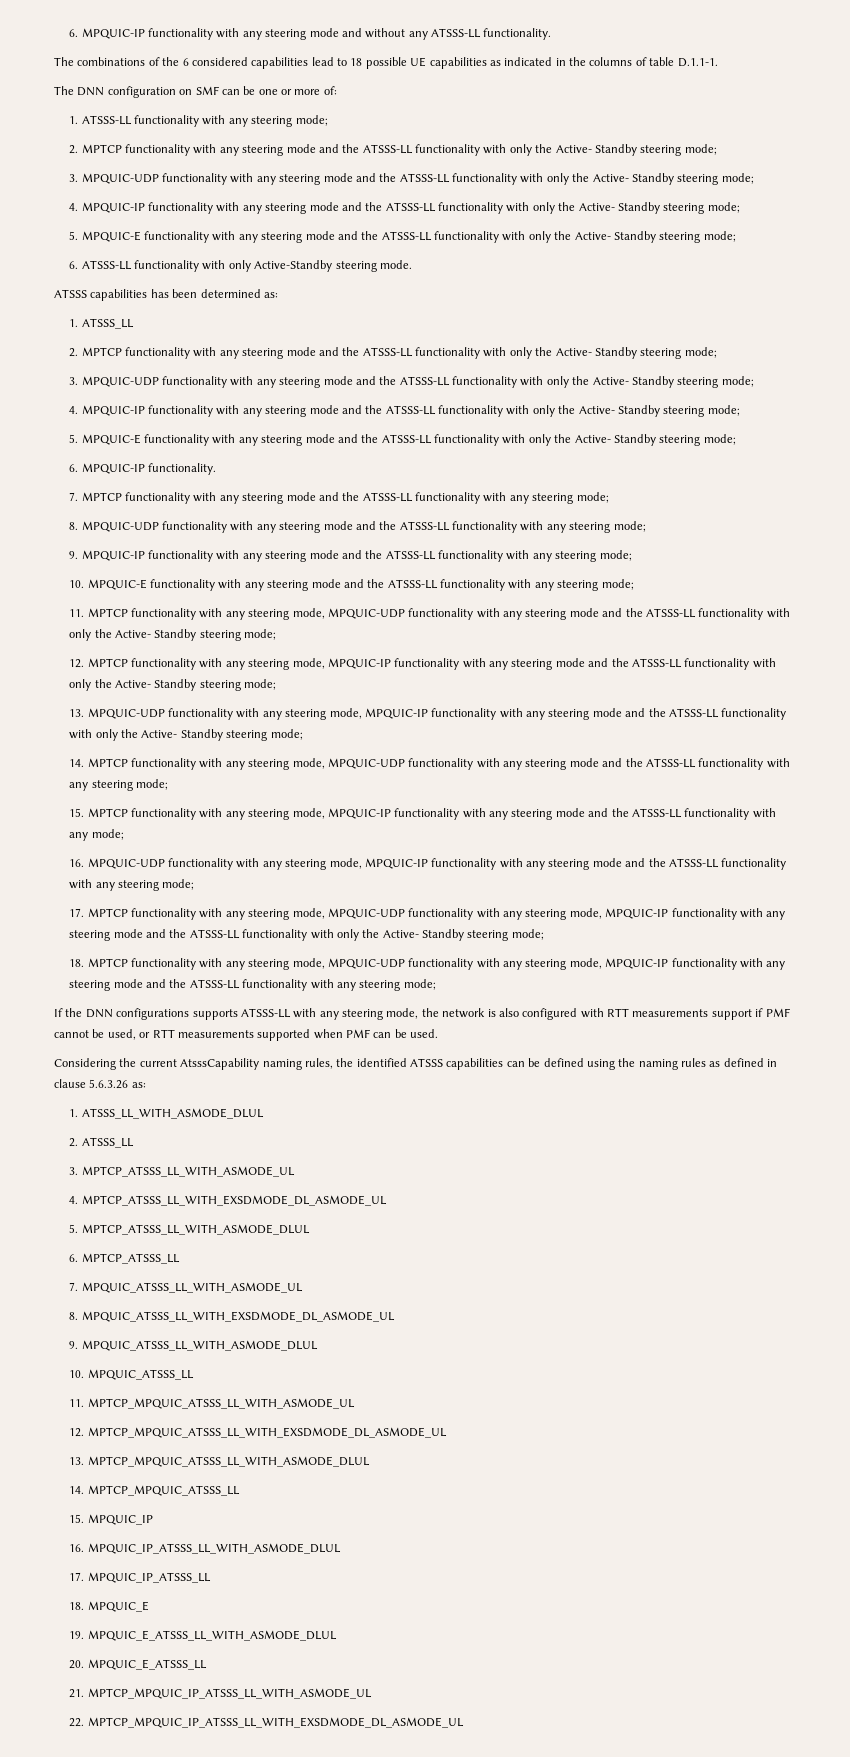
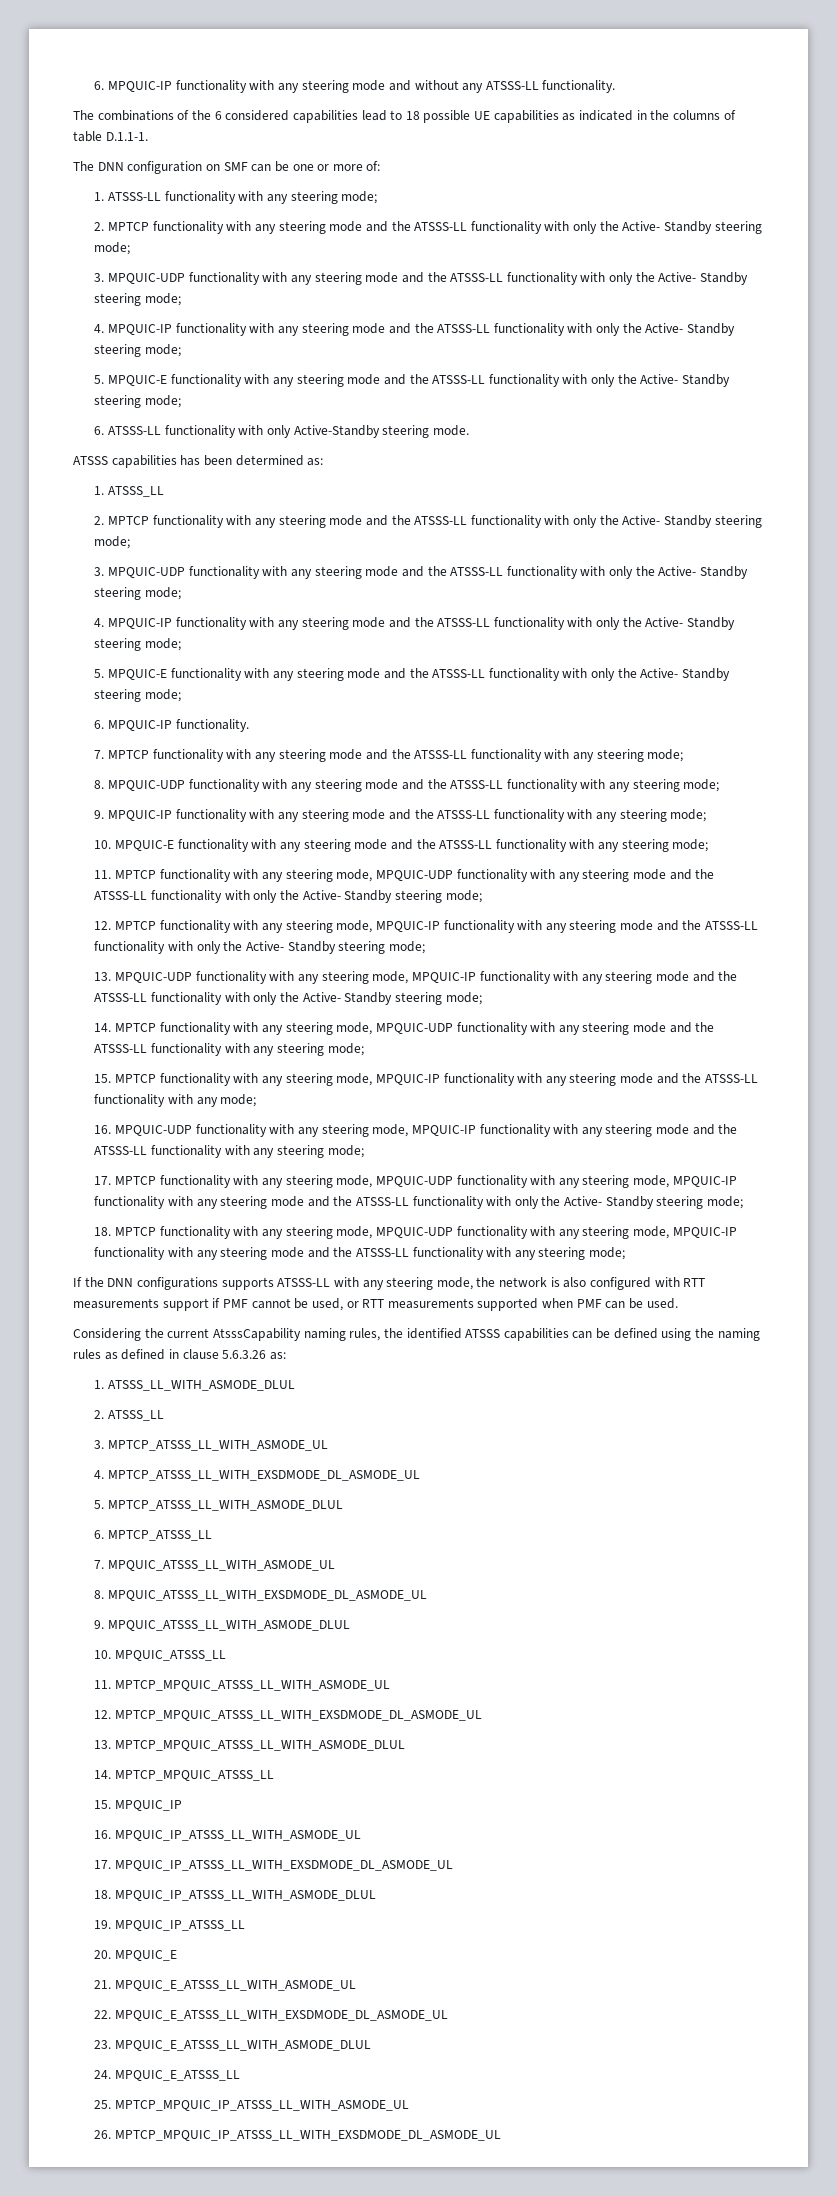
(85, 1548) none -> [115,1830,362,1841] [94,1860,454,1871] [94,1890,112,1899] MPQUIC_IP_ATSSS_LL_WITH_ASMODE_UL // 17. MPQUIC_IP_ATSSS_LL_WITH_EXSDMODE_DL_ASMODE_UL // 18.
[69,1572,85,1581] 17. -> [94,1920,112,1929] 19.
[69,1602,85,1610] 18. -> [94,1950,112,1959] 20.
[69,1631,85,1639] 19. -> [94,1980,357,1991] [94,2010,449,2021] [94,2040,112,2049] 21. MPQUIC_E_ATSSS_LL_WITH_ASMODE_UL // 22. MPQUIC_E_ATSSS_LL_WITH_EXSDMODE_DL_ASMODE_UL // 23.
[69,1660,85,1669] 20. -> [94,2070,112,2079] 24.
[69,1689,85,1698] 21. -> [94,2100,112,2109] 25.
[69,1718,85,1727] 22. -> [94,2130,112,2139] 26.

